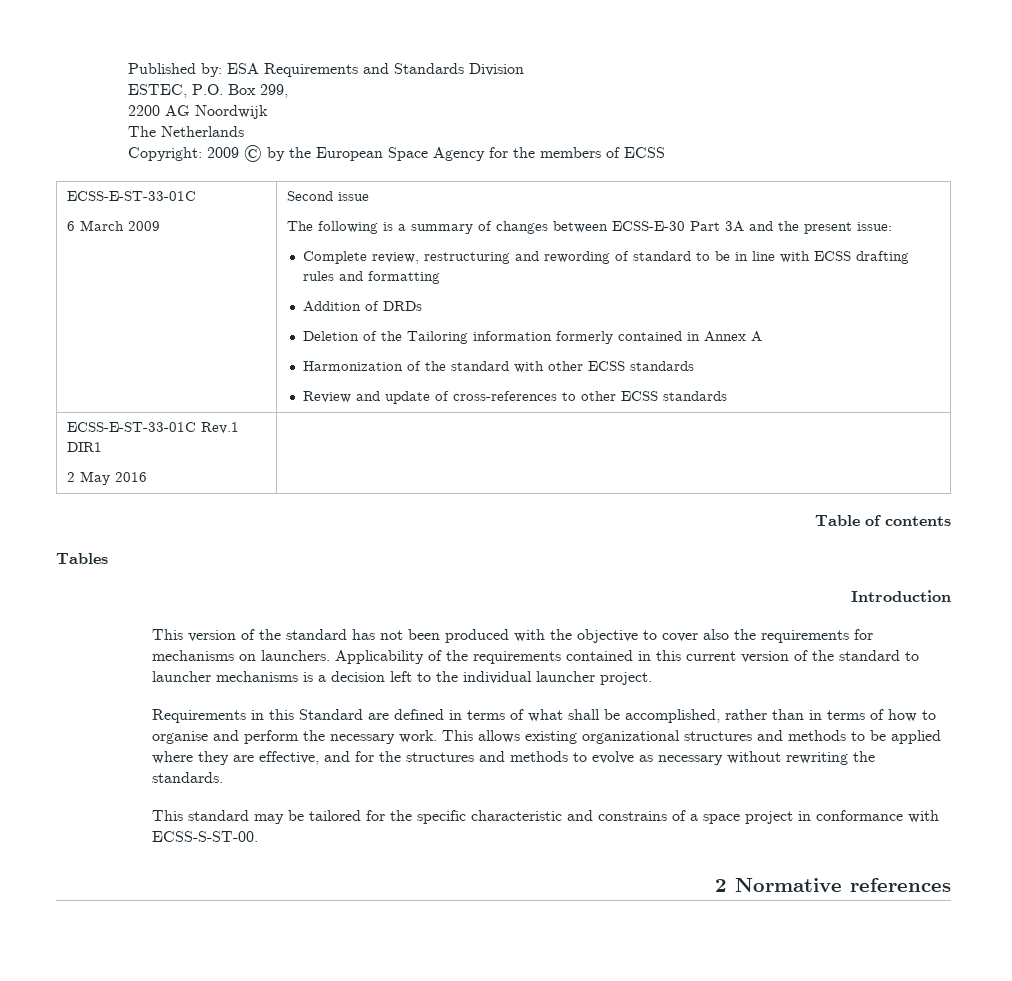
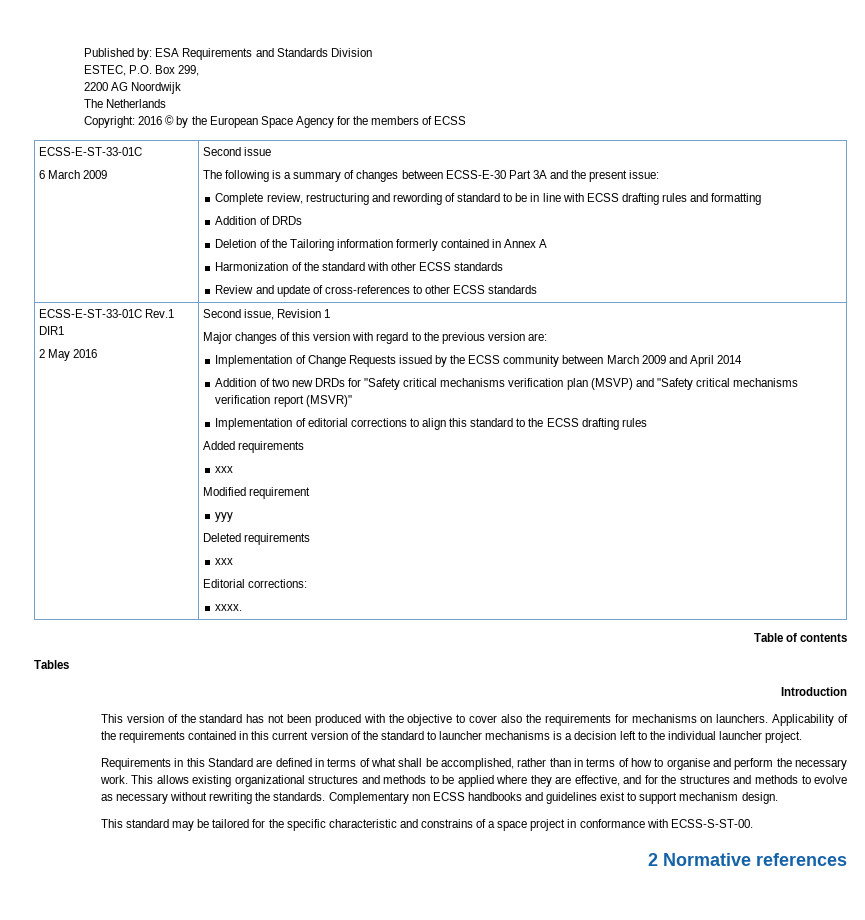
[207,147,240,158] 2009 -> [138,116,163,125] 2016
(148, 477) none -> [202,309,331,320] [202,332,547,344] [215,355,742,367] [215,378,799,390] [215,395,352,407] [215,418,647,430] [202,441,304,453] [215,466,234,473] [202,487,310,499] [215,512,234,522] [202,533,310,545] [215,558,234,565] [202,579,307,588] [215,604,243,611] Second issue, Revision 1 // Major changes of this version with regard to the previous version are: // Implementation of Change Requests issued by the ECSS community between March 2009 and April 2014 // Addition of two new DRDs for "Safety critical mechanisms verification plan (MSVP) and "Safety critical mechanisms verification report (MSVR)" // Implementation of editorial corrections to align this standard to the ECSS drafting rules // Added requirements // xxx // Modified requirement // yyy // Deleted requirements // xxx // Editorial corrections: // xxxx.
(224, 777) none -> [328,792,778,804] Complementary non ECSS handbooks and guidelines exist to support mechanism design.

